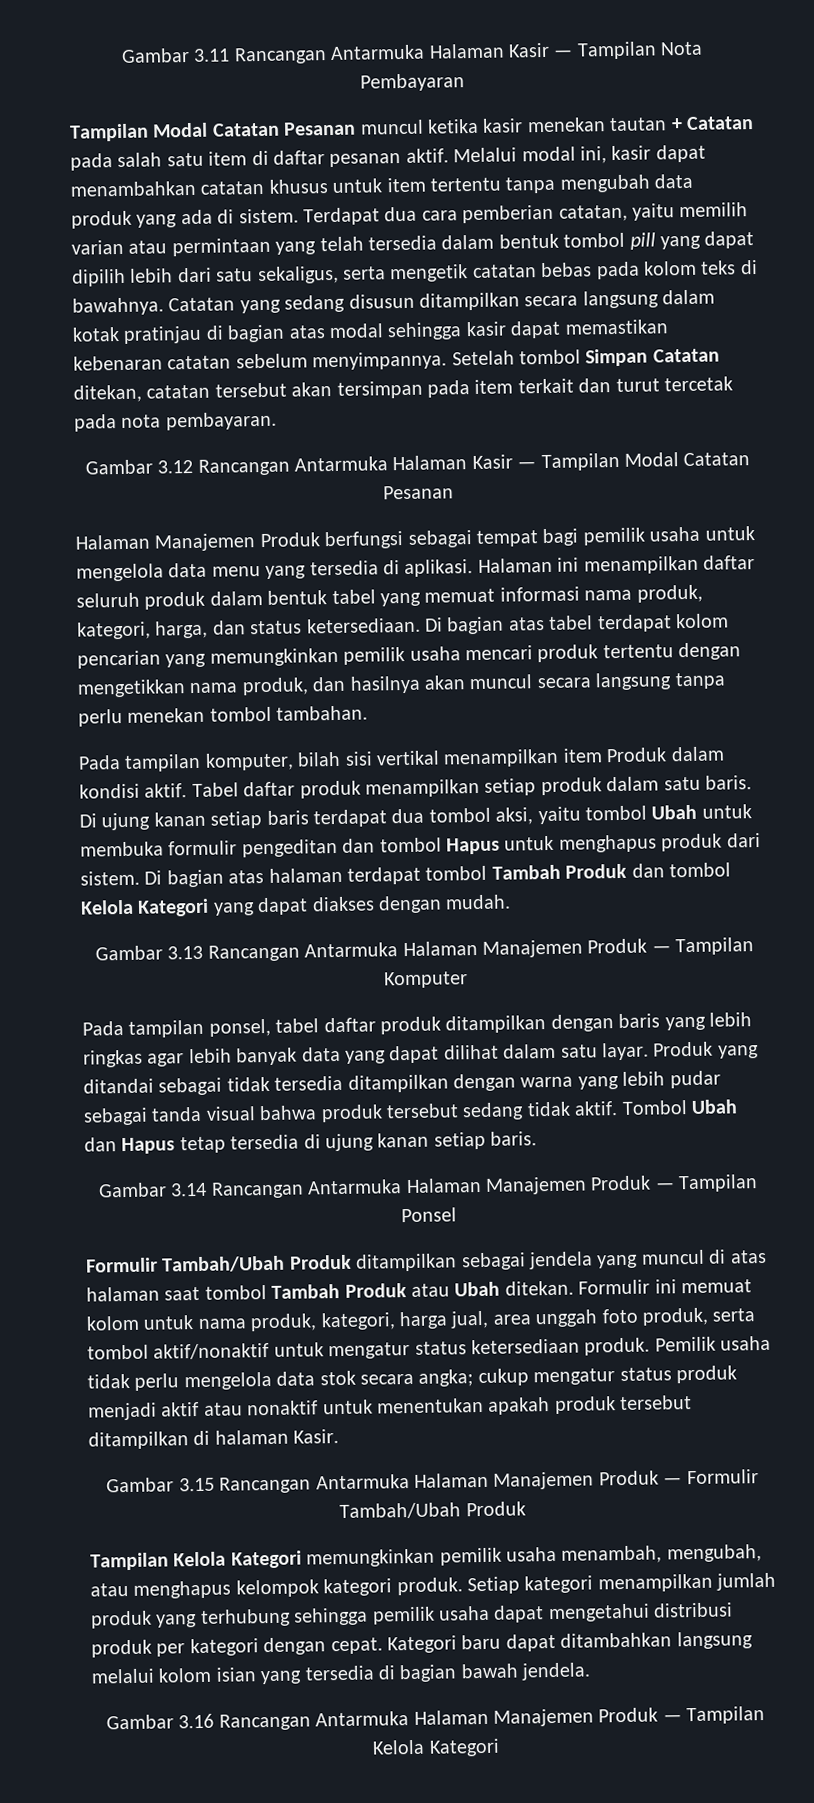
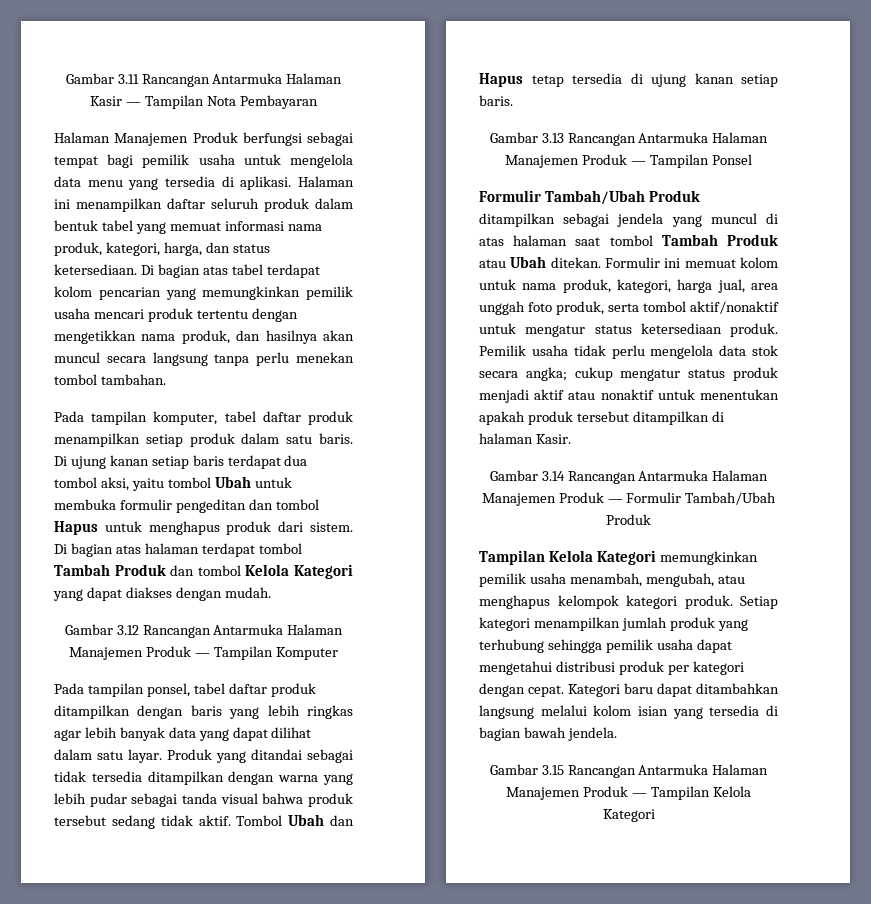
[69,116,754,142] [70,144,706,171] [70,173,694,197] [71,202,749,229] [71,231,755,257] [72,259,758,287] [72,289,716,316] [72,319,668,344] [73,348,720,371] [73,376,733,403] [74,411,277,432] [84,452,751,476] [383,485,454,500] // Tampilan Modal Catatan Pesanan muncul ketika kasir menekan tautan + Catatan pada salah satu item di daftar pesanan aktif. Melalui modal ini, kasir dapat menambahkan catatan khusus untuk item tertentu tanpa mengubah data produk yang ada di sistem. Terdapat dua cara pemberian catatan, yaitu memilih varian atau permintaan yang telah tersedia dalam bentuk tombol pill yang dapat dipilih lebih dari satu sekaligus, serta mengetik catatan bebas pada kolom teks di bawahnya. Catatan yang sedang disusun ditampilkan secara langsung dalam kotak pratinjau di bagian atas modal sehingga kasir dapat memastikan kebenaran catatan sebelum menyimpannya. Setelah tombol Simpan Catatan ditekan, catatan tersebut akan tersimpan pada item terkait dan turut tercetak pada nota pembayaran. // Gambar 3.12 Rancangan Antarmuka Halaman Kasir — Tampilan Modal Catatan Pesanan -> (318, 102) none
[297,746,725,768] [79,782,239,799] bilah sisi vertikal menampilkan item Produk dalam kondisi aktif. Tabel -> [224,411,256,422] tabel
[167,945,204,960] 3.13 -> [116,625,139,635] 3.12
[170,1182,208,1197] 3.14 -> [541,133,564,143] 3.13
[178,1477,215,1492] 3.15 -> [541,471,565,481] 3.14
[178,1713,215,1729] 3.16 -> [541,765,564,775] 3.15

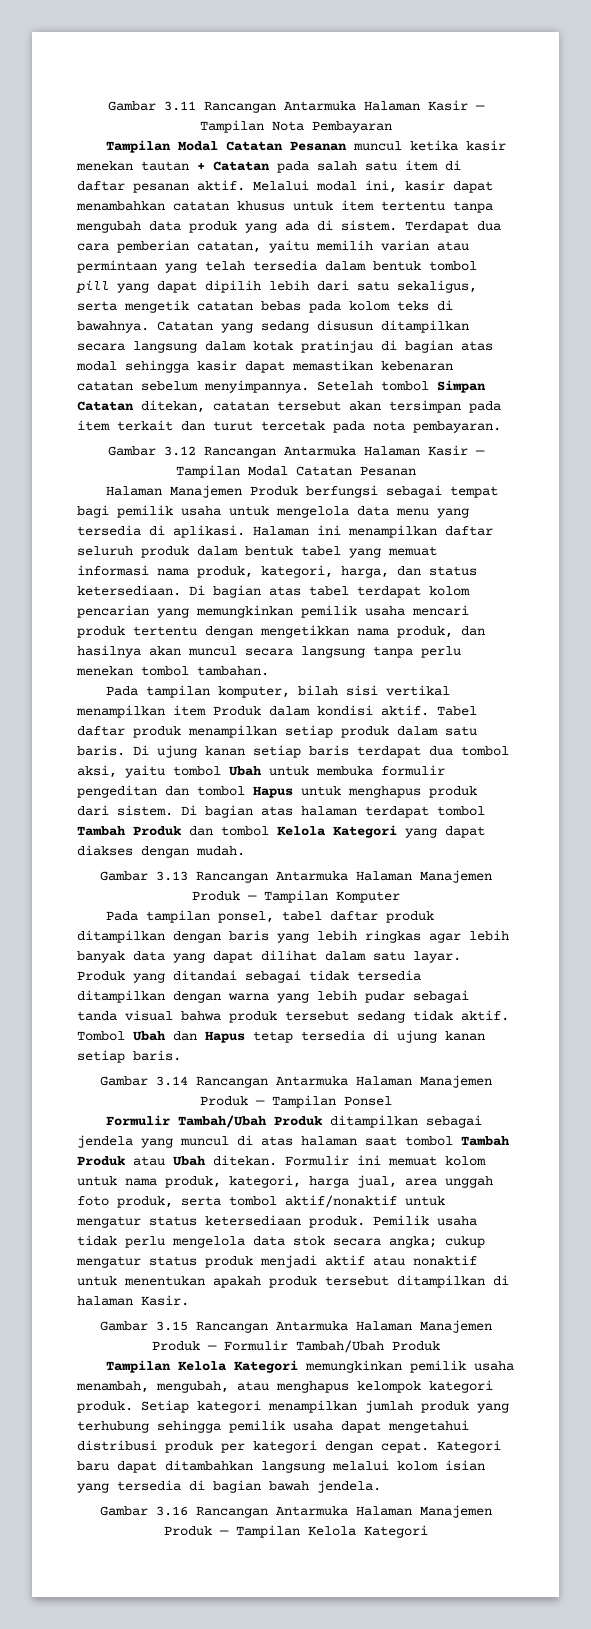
(318, 102) none -> [105,140,506,153] [76,160,461,173] [77,180,493,193] [76,200,493,213] [76,220,501,233] [77,240,469,253] [77,260,477,273] [76,280,477,293] [77,300,453,313] [77,320,469,333] [77,340,493,353] [76,360,453,373] [77,380,486,393] [77,400,501,413] [77,420,501,433] [107,445,485,458] [175,465,416,478] // Tampilan Modal Catatan Pesanan muncul ketika kasir menekan tautan + Catatan pada salah satu item di daftar pesanan aktif. Melalui modal ini, kasir dapat menambahkan catatan khusus untuk item tertentu tanpa mengubah data produk yang ada di sistem. Terdapat dua cara pemberian catatan, yaitu memilih varian atau permintaan yang telah tersedia dalam bentuk tombol pill yang dapat dipilih lebih dari satu sekaligus, serta mengetik catatan bebas pada kolom teks di bawahnya. Catatan yang sedang disusun ditampilkan secara langsung dalam kotak pratinjau di bagian atas modal sehingga kasir dapat memastikan kebenaran catatan sebelum menyimpannya. Setelah tombol Simpan Catatan ditekan, catatan tersebut akan tersimpan pada item terkait dan turut tercetak pada nota pembayaran. // Gambar 3.12 Rancangan Antarmuka Halaman Kasir — Tampilan Modal Catatan Pesanan
[224,411,256,422] tabel -> [297,685,450,696] [76,705,477,718] bilah sisi vertikal menampilkan item Produk dalam kondisi aktif. Tabel
[116,625,139,635] 3.12 -> [155,871,188,881] 3.13
[541,133,564,143] 3.13 -> [155,1076,188,1086] 3.14
[541,471,565,481] 3.14 -> [155,1321,188,1331] 3.15
[541,765,564,775] 3.15 -> [155,1506,188,1516] 3.16

